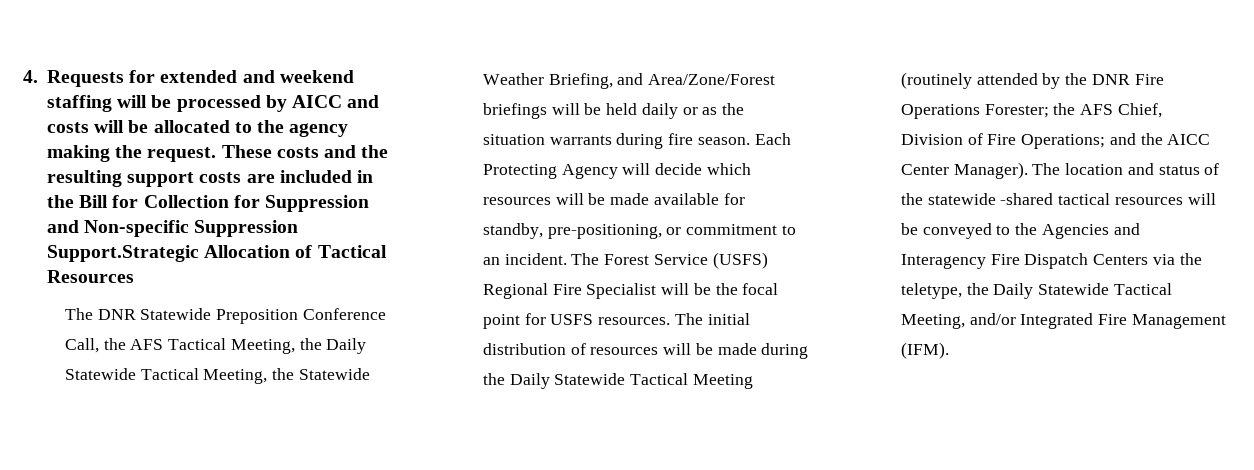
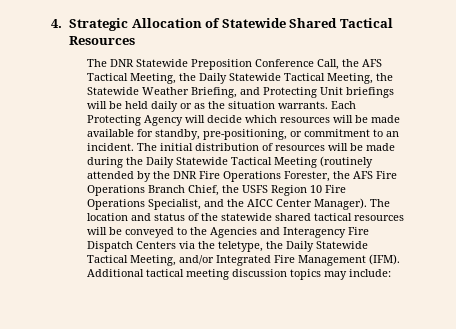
[46,70,354,87] [46,95,380,112] [46,120,349,137] [46,145,389,162] [46,170,374,187] [46,195,370,212] [46,220,299,237] [46,245,313,262] Requests for extended and weekend staffing will be processed by AICC and costs will be allocated to the agency making the request. These costs and the resulting support costs are included in the Bill for Collection for Suppression and Non-specific Suppression Support.Strategic Allocation of -> [69,18,338,31] Strategic Allocation of Statewide Shared
[648,74,776,85] Area/Zone/Forest -> [263,87,344,98] Protecting Unit
[549,133,750,149] warrants during fire season. -> [278,101,329,109] warrants.
[604,252,768,269] [483,283,779,299] [483,313,703,329] Forest Service (USFS) Regional Fire Specialist will be the focal point for USFS resources. The -> (158, 147) none
[984,103,1162,118] [901,133,1106,149] Forester; the AFS Chief, Division of Fire Operations; -> [284,171,398,182] [87,185,347,196] [87,199,202,210] Forester, the AFS Fire Operations Branch Chief, the USFS Region 10 Fire Operations Specialist,
[1000,193,1054,205] -shared -> [275,213,312,221] shared
(950, 350) none -> [87,269,392,280] Additional tactical meeting discussion topics may include:

